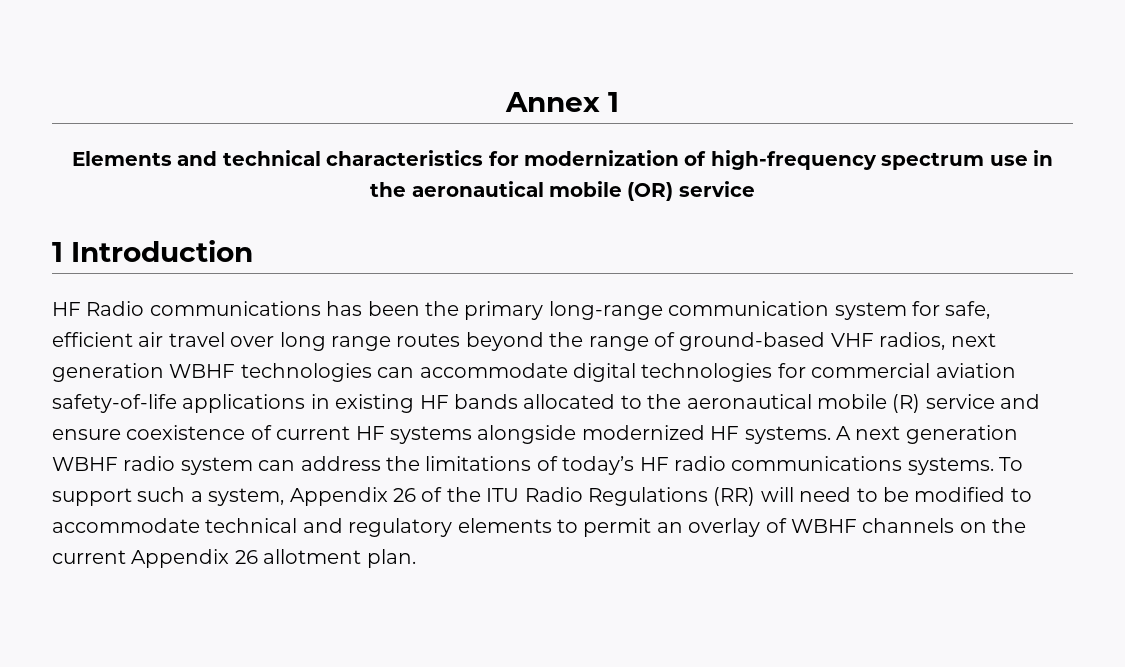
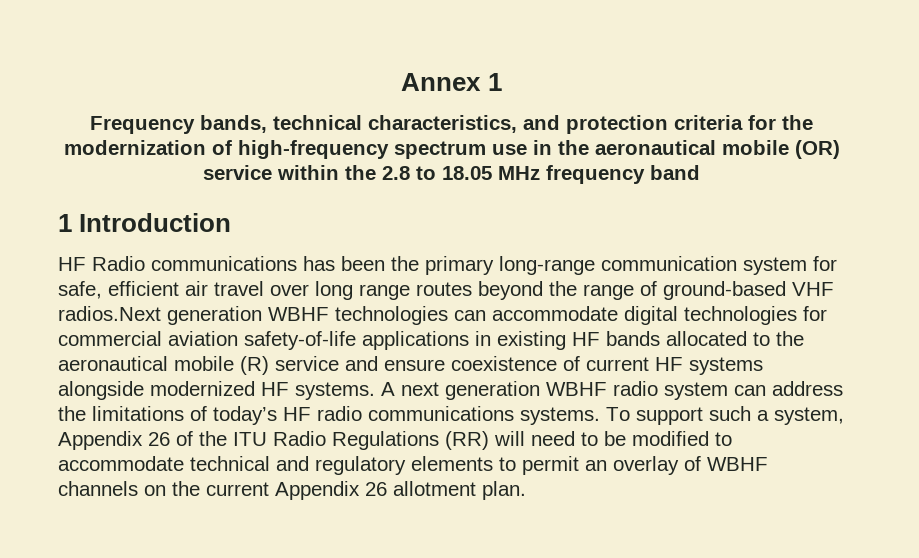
[72,150,519,166] Elements and technical characteristics for -> [90,115,813,134] Frequency bands, technical characteristics, and protection criteria for the
(755, 189) none -> [277,165,700,184] within the 2.8 to 18.05 MHz frequency band
[879,332,996,350] radios, next -> [58,306,161,321] radios.Next

